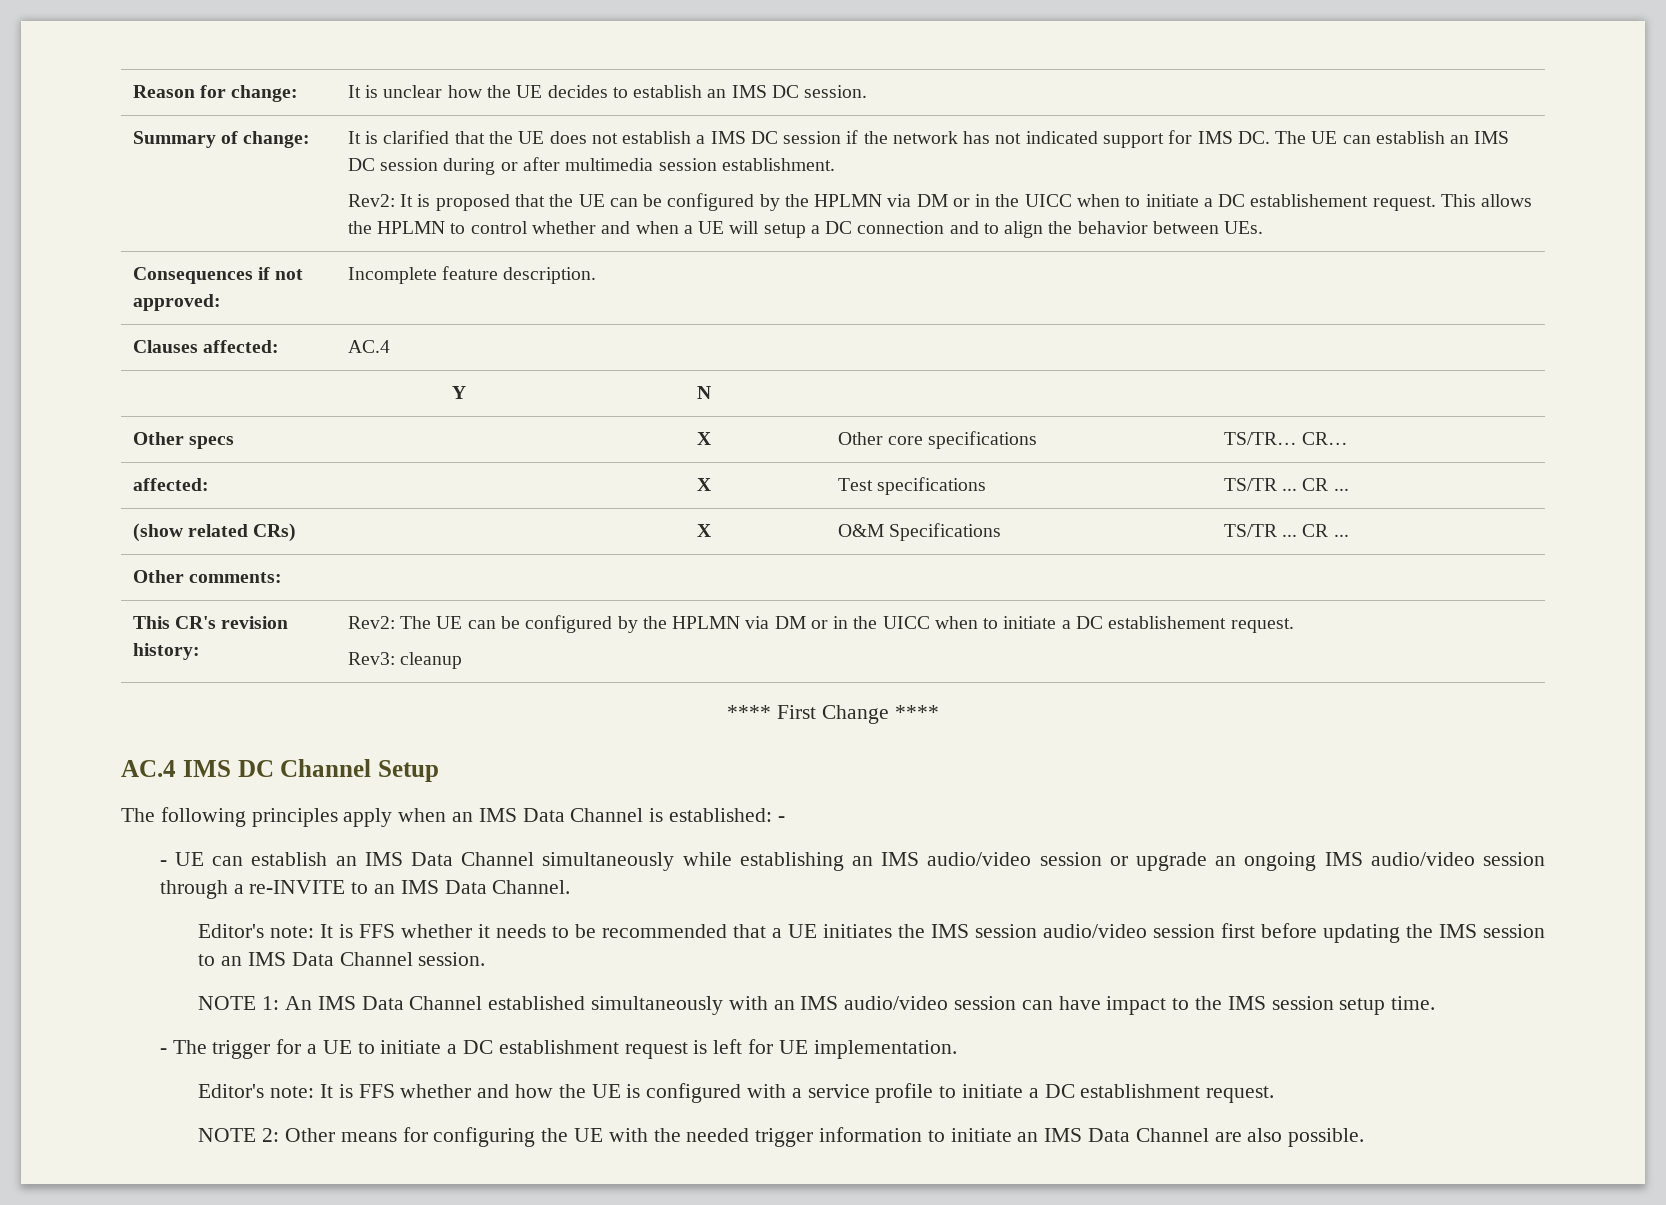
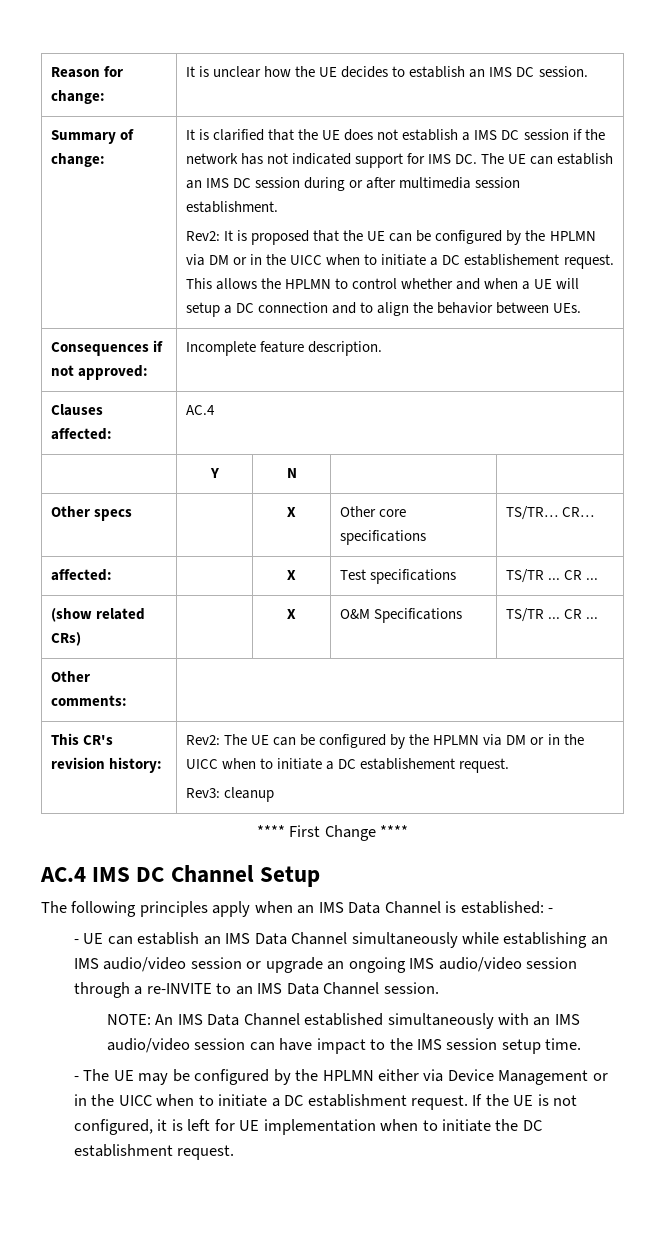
[492,880,571,894] [198,923,1546,943] [198,952,334,966] Channel. // Editor's note: It is FFS whether it needs to be recommended that a UE initiates the IMS session audio/video session first before updating the IMS session to an IMS Data -> (319, 989) none
[198,996,280,1010] NOTE 1: -> [106,1014,151,1025] NOTE:
[212,1039,957,1059] [198,1083,934,1103] trigger for a UE to initiate a DC establishment request is left for UE implementation. // Editor's note: It is FFS whether and how the UE is configured with a service profile -> [113,1069,608,1085] [73,1094,195,1106] UE may be configured by the HPLMN either via Device Management or in the UICC when
[198,1127,1365,1147] // NOTE 2: Other means for configuring the UE with the needed trigger information to initiate an IMS Data Channel are also possible. -> [472,1094,578,1106] [73,1119,542,1135] [73,1144,235,1160] If the UE is not configured, it is left for UE implementation when to initiate the DC establishment request.

